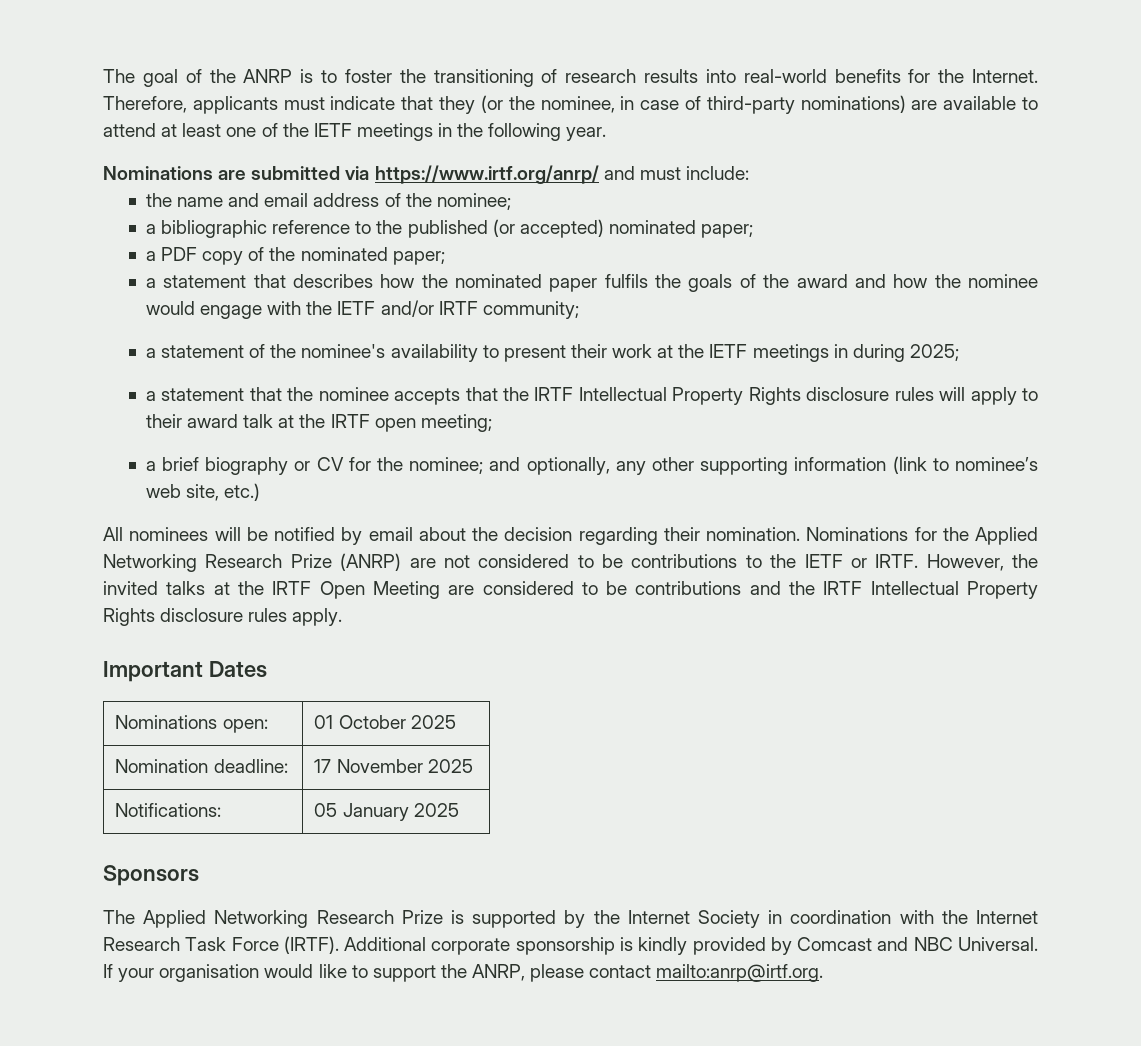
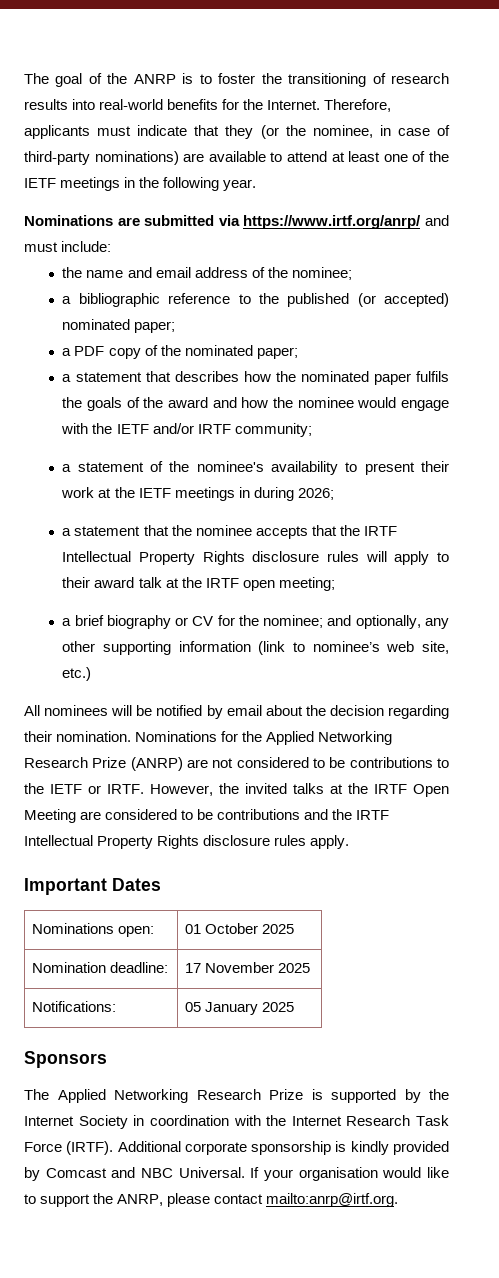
[909,344,959,361] 2025; -> [297,488,334,500] 2026;

